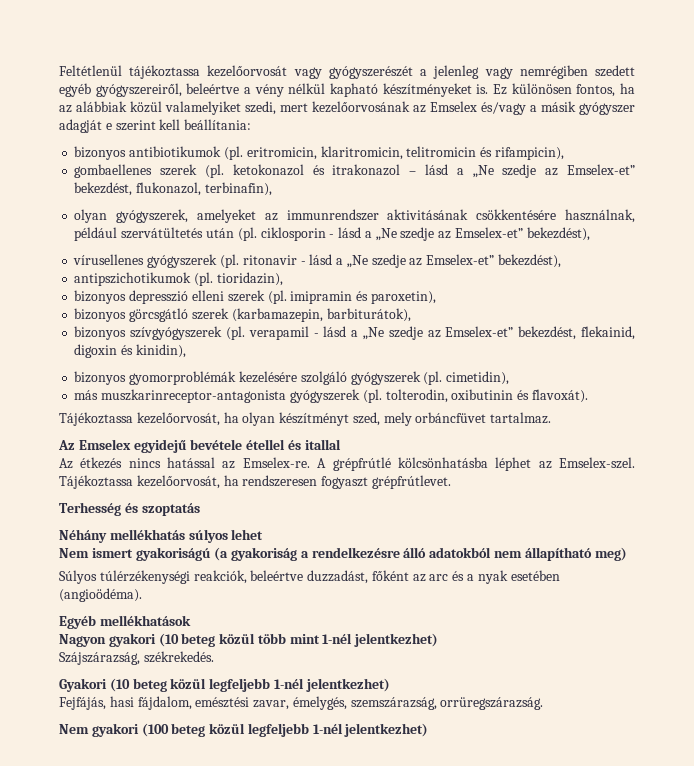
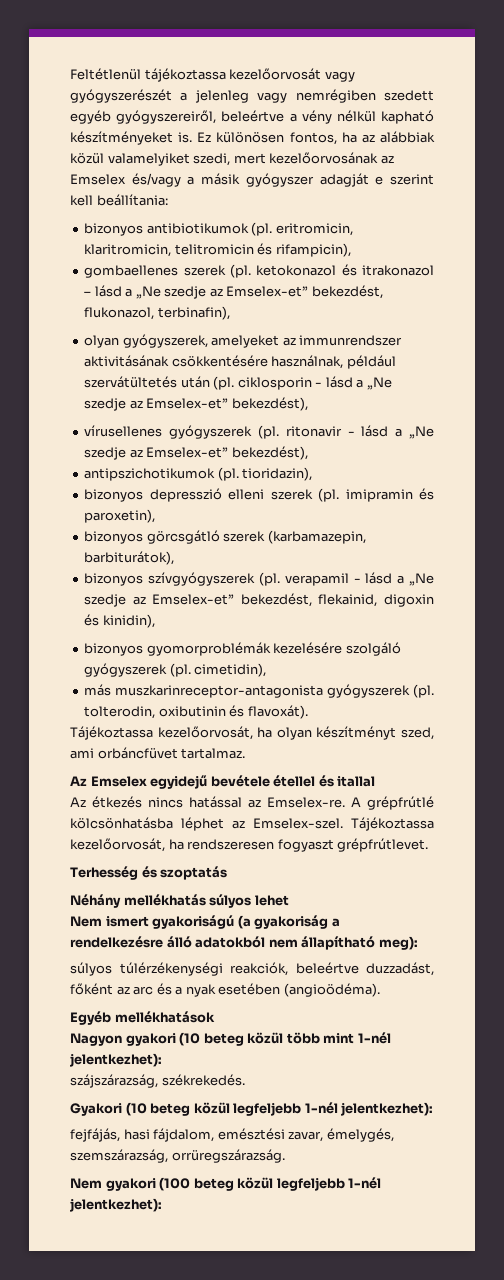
[383,412,412,426] mely -> [70,748,94,759] ami
[594,547,627,561] [59,570,97,584] meg) // Súlyos -> [378,936,418,950] [70,962,112,976] meg): // súlyos
[354,633,439,647] [59,652,140,665] jelentkezhet) // Szájszárazság, -> [70,1053,162,1067] [70,1074,158,1088] jelentkezhet): // szájszárazság,
[305,678,390,692] [59,697,106,710] jelentkezhet) // Fejfájás, -> [341,1102,434,1116] [70,1128,120,1142] jelentkezhet): // fejfájás,
[344,723,429,737] jelentkezhet) -> [70,1198,162,1212] jelentkezhet):

